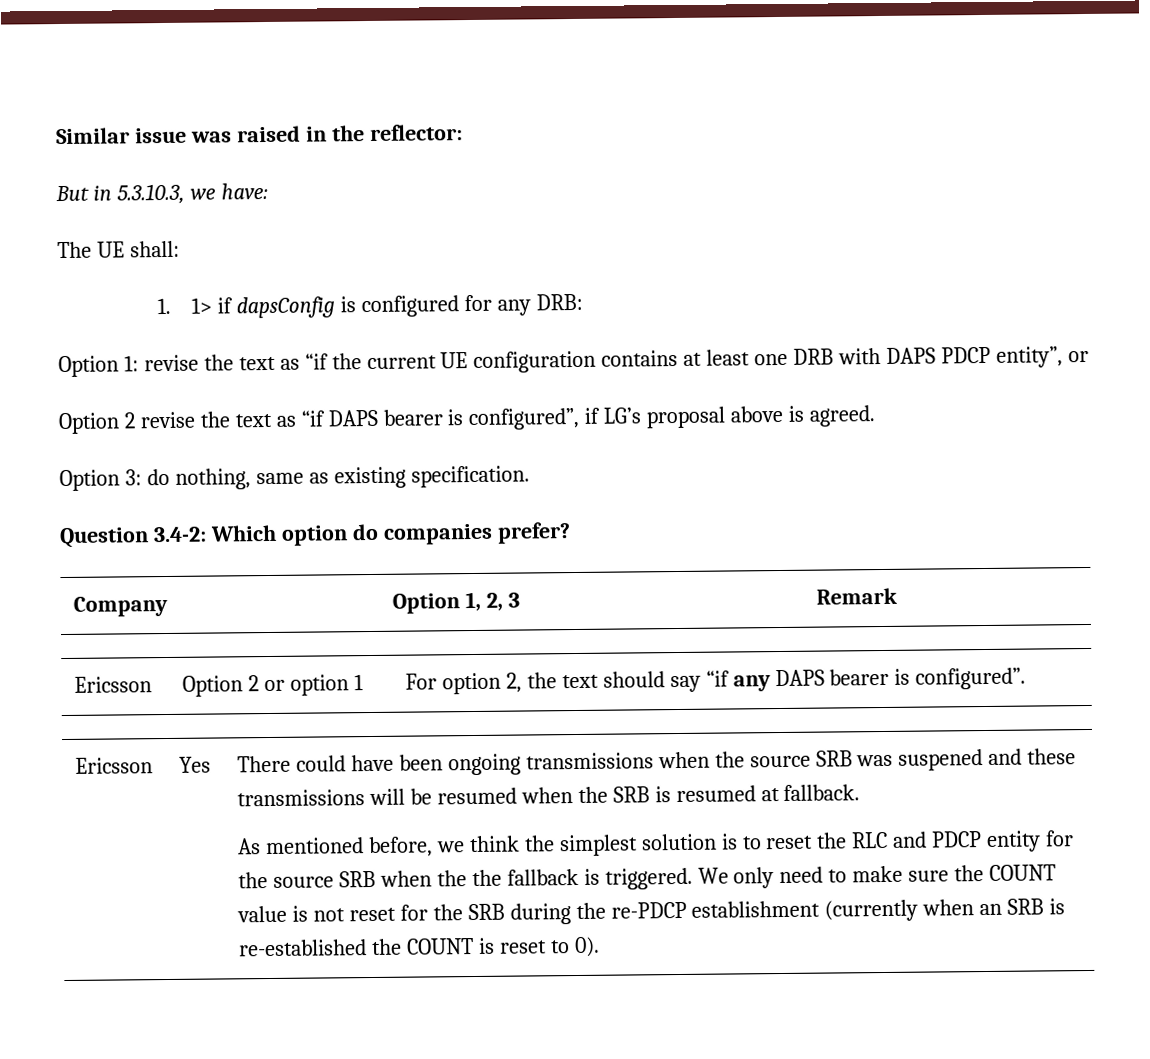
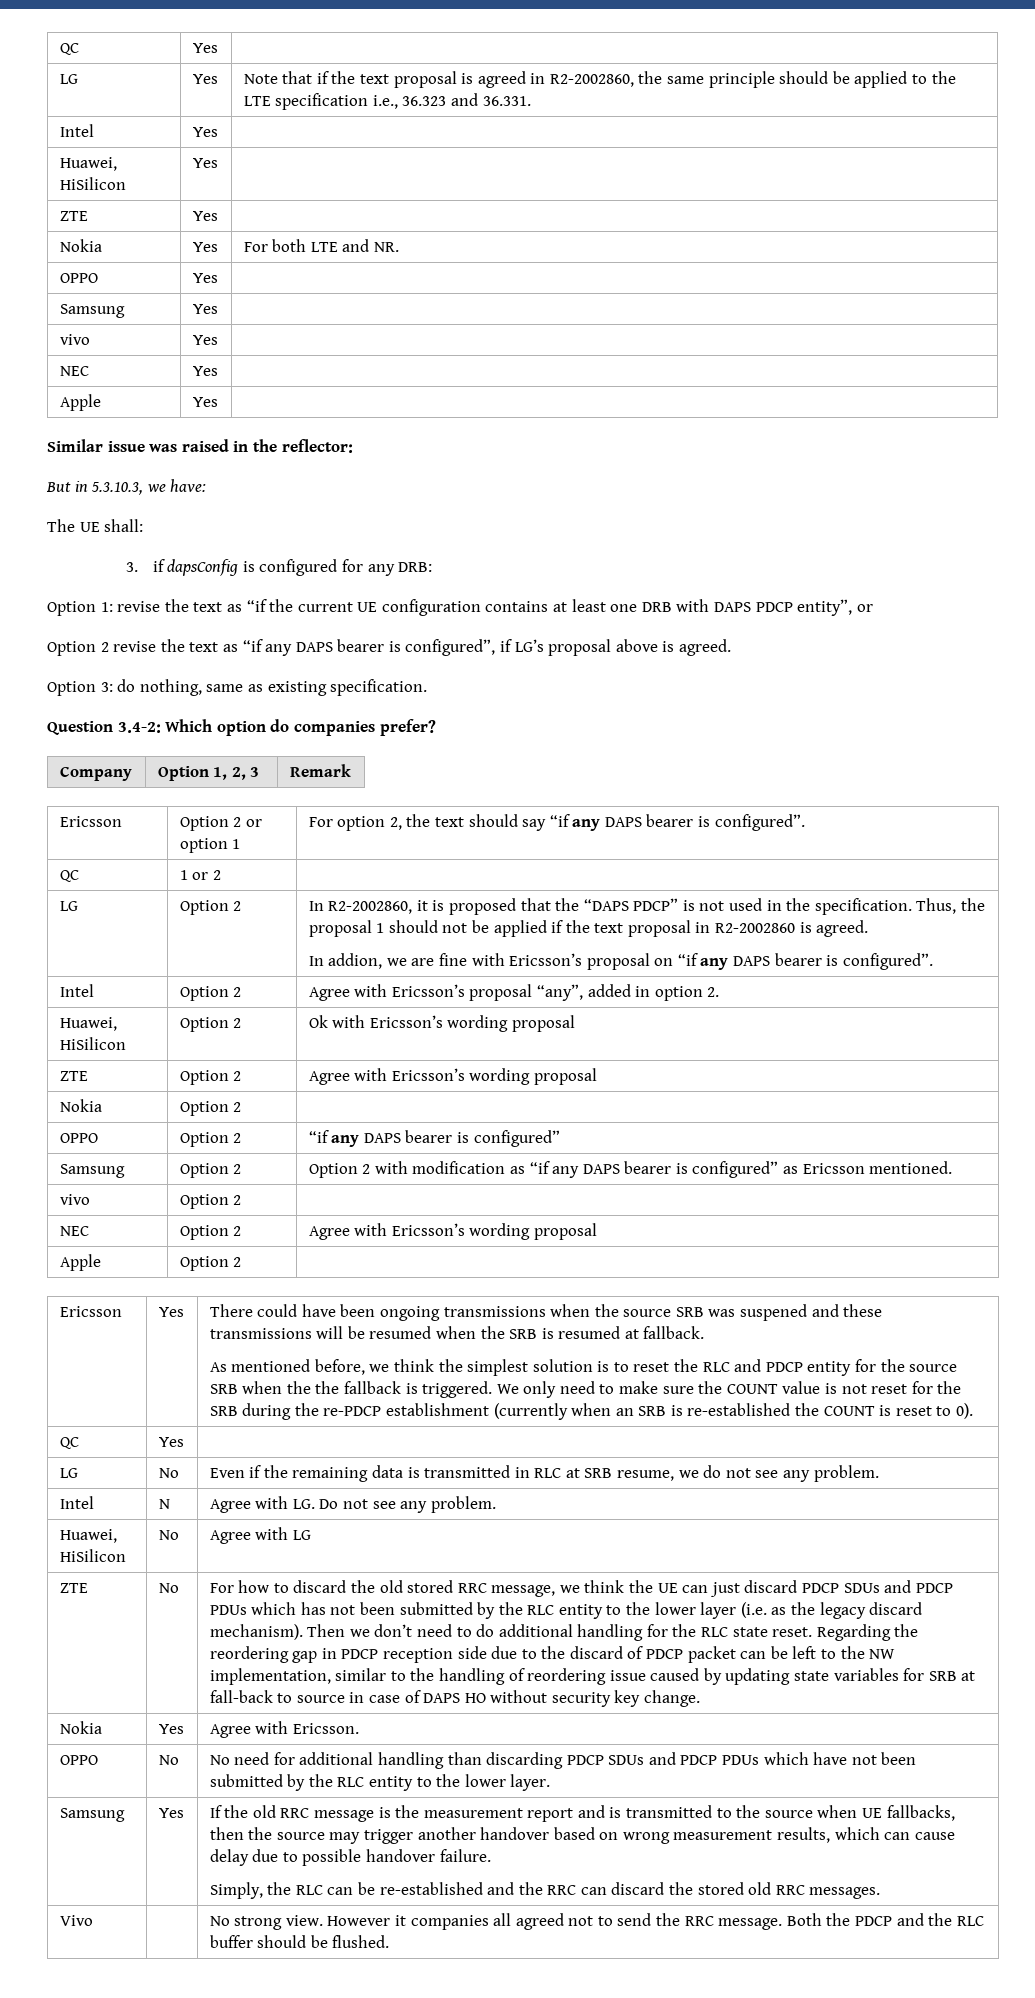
(56, 136) none -> [59,43,79,55] [192,43,218,53] [59,74,78,84] [192,74,218,84] [243,71,956,88] [243,93,531,110] [59,124,94,137] [192,127,218,137] [59,157,117,171] [59,177,126,190] [192,158,218,168] [59,211,88,221] [192,211,218,221] [59,239,102,252] [192,242,218,252] [243,239,399,252] [59,273,98,283] [192,273,218,283] [59,304,125,318] [192,304,218,314] [59,334,90,345] [192,335,218,345] [59,366,89,376] [192,366,218,376] [59,394,101,411] [192,397,218,407] QC | Yes | // LG | Yes | Note that if the text proposal is agreed in R2-2002860, the same principle should be applied to the LTE specification i.e., 36.323 and 36.331. // Intel | Yes | // Huawei, HiSilicon | Yes | // ZTE | Yes | // Nokia | Yes | For both LTE and NR. // OPPO | Yes | // Samsung | Yes | // vivo | Yes | // NEC | Yes | // Apple | Yes | //
[157,297,212,315] 1. 1> -> [126,562,139,572] 3.
(325, 418) none -> [265,644,293,656] any
(1027, 678) none -> [59,870,79,882] [179,870,221,880] [59,901,78,911] [179,900,242,915] [308,898,986,915] [308,920,869,937] [308,953,933,970] [59,984,94,997] [179,986,242,1001] [308,984,720,1001] [59,1017,117,1031] [59,1037,126,1050] [179,1017,242,1032] [308,1015,575,1032] [59,1071,88,1081] [179,1070,242,1085] [308,1068,597,1085] [59,1099,102,1112] [179,1101,242,1116] [59,1133,98,1143] [179,1132,242,1147] [308,1130,560,1147] [59,1164,125,1178] [179,1163,242,1178] [308,1161,953,1178] [59,1194,90,1205] [179,1194,242,1209] [59,1226,89,1236] [179,1225,242,1240] [308,1223,597,1240] [59,1254,101,1271] [179,1256,242,1271] // QC | 1 or 2 | // LG | Option 2 | In R2-2002860, it is proposed that the “DAPS PDCP” is not used in the specification. Thus, the proposal 1 should not be applied if the text proposal in R2-2002860 is agreed. // In addion, we are fine with Ericsson’s proposal on “if any DAPS bearer is configured”. // Intel | Option 2 | Agree with Ericsson’s proposal “any”, added in option 2. // Huawei, HiSilicon | Option 2 | Ok with Ericsson’s wording proposal // ZTE | Option 2 | Agree with Ericsson’s wording proposal // Nokia | Option 2 | // OPPO | Option 2 | “if any DAPS bearer is configured” // Samsung | Option 2 | Option 2 with modification as “if any DAPS bearer is configured” as Ericsson mentioned. // vivo | Option 2 | // NEC | Option 2 | Agree with Ericsson’s wording proposal // Apple | Option 2 |
(600, 947) none -> [59,1437,79,1449] [158,1437,184,1447] [59,1468,78,1478] [158,1468,179,1478] [209,1465,879,1482] [59,1496,94,1509] [158,1499,170,1509] [209,1496,496,1513] [59,1529,117,1543] [59,1549,126,1562] [158,1530,179,1540] [209,1527,311,1544] [59,1583,88,1593] [158,1583,179,1593] [209,1580,953,1597] [209,1602,923,1619] [209,1624,919,1641] [209,1646,896,1663] [209,1668,976,1685] [209,1690,701,1707] [59,1721,102,1734] [158,1724,184,1734] [209,1721,359,1738] [59,1755,98,1765] [158,1755,179,1765] [209,1752,917,1769] [209,1774,551,1791] [59,1808,125,1822] [158,1808,184,1818] [209,1805,955,1822] [209,1827,955,1844] [209,1849,491,1866] [209,1882,881,1899] [59,1915,93,1926] [209,1913,984,1930] [209,1935,390,1948] // QC | Yes | // LG | No | Even if the remaining data is transmitted in RLC at SRB resume, we do not see any problem. // Intel | N | Agree with LG. Do not see any problem. // Huawei, HiSilicon | No | Agree with LG // ZTE | No | For how to discard the old stored RRC message, we think the UE can just discard PDCP SDUs and PDCP PDUs which has not been submitted by the RLC entity to the lower layer (i.e. as the legacy discard mechanism). Then we don’t need to do additional handling for the RLC state reset. Regarding the reordering gap in PDCP reception side due to the discard of PDCP packet can be left to the NW implementation, similar to the handling of reordering issue caused by updating state variables for SRB at fall-back to source in case of DAPS HO without security key change. // Nokia | Yes | Agree with Ericsson. // OPPO | No | No need for additional handling than discarding PDCP SDUs and PDCP PDUs which have not been submitted by the RLC entity to the lower layer. // Samsung | Yes | If the old RRC message is the measurement report and is transmitted to the source when UE fallbacks, then the source may trigger another handover based on wrong measurement results, which can cause delay due to possible handover failure. // Simply, the RLC can be re-established and the RRC can discard the stored old RRC messages. // Vivo | | No strong view. However it companies all agreed not to send the RRC message. Both the PDCP and the RLC buffer should be flushed.

